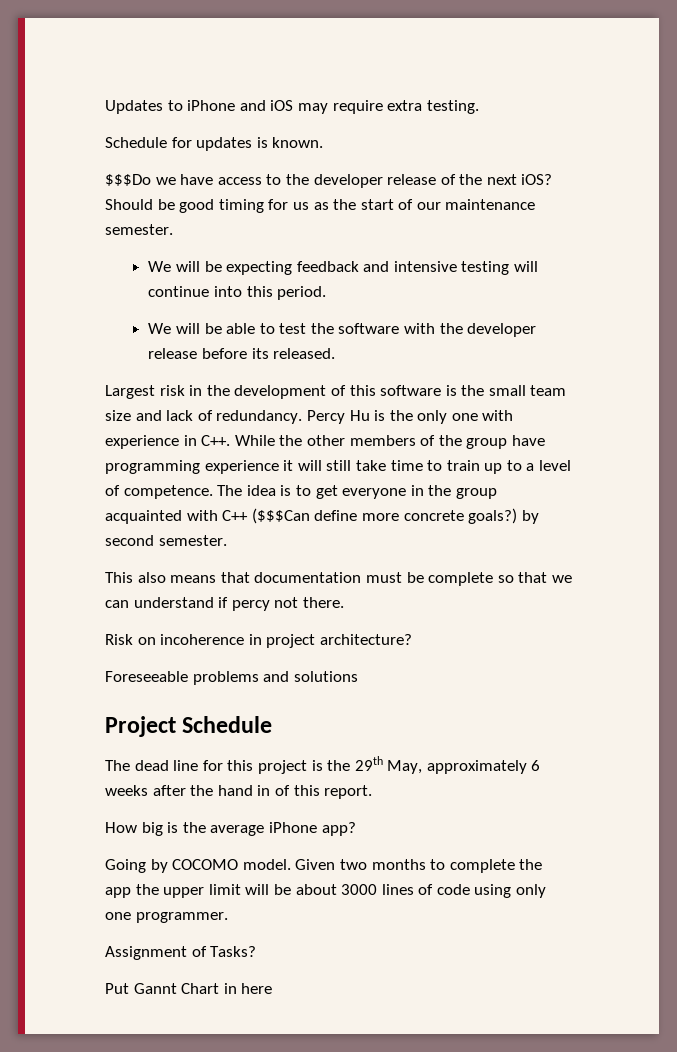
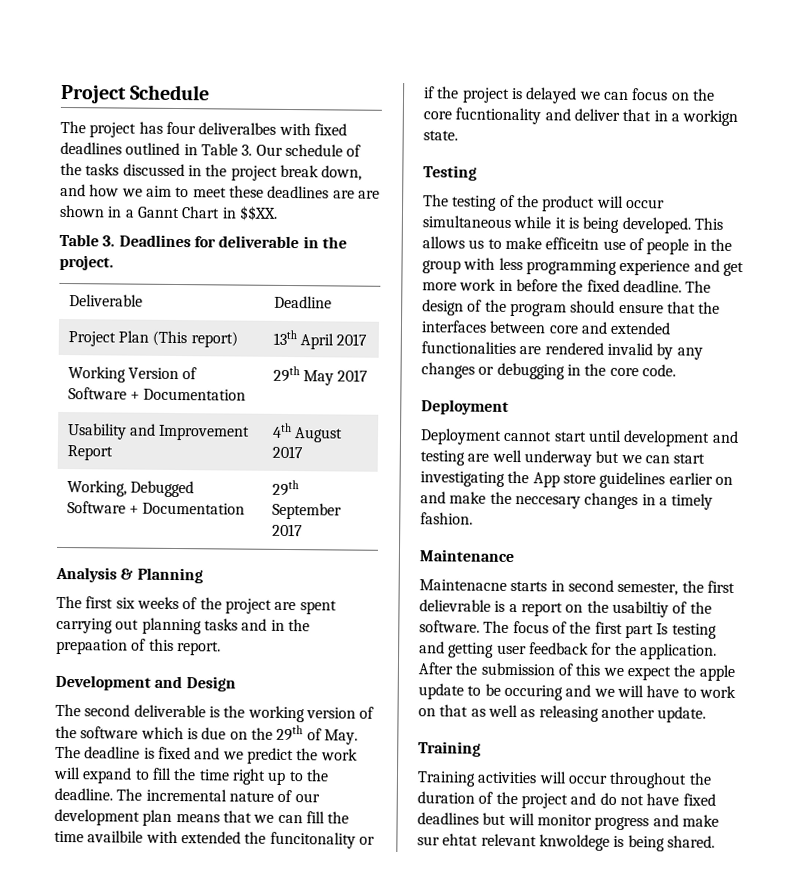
[105,100,479,114] [105,137,324,151] [105,174,553,188] [105,199,536,213] [105,224,173,235] [148,261,539,275] [148,286,327,300] [148,323,537,337] [148,348,336,359] [105,385,567,399] [105,410,514,424] [105,435,545,449] [105,460,572,474] [105,485,497,499] [105,508,539,524] [105,535,227,546] [105,572,572,586] [105,597,344,611] [105,634,412,648] [105,671,358,685] [105,716,273,737] [105,756,541,774] [105,785,373,799] [105,822,356,836] [105,859,543,873] [105,884,547,898] [105,912,228,923] [105,946,257,960] [105,983,273,994] Updates to iPhone and iOS may require extra testing. // Schedule for updates is known. // $$$Do we have access to the developer release of the next iOS? Should be good timing for us as the start of our maintenance semester. // We will be expecting feedback and intensive testing will continue into this period. // We will be able to test the software with the developer release before its released. // Largest risk in the development of this software is the small team size and lack of redundancy. Percy Hu is the only one with experience in C++. While the other members of the group have programming experience it will still take time to train up to a level of competence. The idea is to get everyone in the group acquainted with C++ ($$$Can define more concrete goals?) by second semester. // This also means that documentation must be complete so that we can understand if percy not there. // Risk on incoherence in project architecture? // Foreseeable problems and solutions // Project Schedule // The dead line for this project is the 29th May, approximately 6 weeks after the hand in of this report. // How big is the average iPhone app? // Going by COCOMO model. Given two months to complete the app the upper limit will be about 3000 lines of code using only one programmer. // Assignment of Tasks? // Put Gannt Chart in here -> [60,84,211,104] [60,120,347,138] [60,141,362,157] [60,162,363,181] [60,183,380,199] [59,204,278,221] [59,233,347,249] [59,254,114,271] [68,294,143,307] [273,295,332,309] [67,330,238,348] [272,329,368,350] [67,366,198,383] [67,387,247,401] [272,365,369,386] [66,423,251,441] [66,445,113,461] [271,422,344,443] [271,445,303,459] [66,480,195,498] [66,501,246,515] [271,479,299,497] [271,502,342,520] [271,523,303,537] [55,566,203,584] [56,595,337,615] [56,617,310,635] [56,638,221,656] [55,674,236,692] [55,703,375,723] [55,724,358,745] [55,745,358,765] [53,766,329,785] [54,787,320,803] [54,808,350,826] [54,830,375,849] [424,86,715,104] [423,107,739,127] [423,130,458,141] [423,165,477,181] [423,194,665,212] [422,215,723,234] [422,236,732,255] [422,257,744,277] [422,278,712,293] [422,299,721,317] [421,320,672,335] [421,341,703,360] [421,362,676,380] [421,399,509,415] [420,428,739,447] [420,449,706,467] [420,470,733,489] [420,491,714,510] [420,512,473,525] [419,549,514,563] [419,579,735,596] [419,599,712,618] [419,620,717,639] [419,641,717,660] [418,662,735,681] [418,683,736,701] [418,704,707,723] [418,741,481,757] [417,771,712,789] [417,791,716,809] [417,812,719,831] [417,833,715,852] Project Schedule // The project has four deliveralbes with fixed deadlines outlined in Table 3. Our schedule of the tasks discussed in the project break down, and how we aim to meet these deadlines are are shown in a Gannt Chart in $$XX. // Table 3. Deadlines for deliverable in the project. // Deliverable | Deadline // Project Plan (This report) | 13th April 2017 // Working Version of Software + Documentation | 29th May 2017 // Usability and Improvement Report | 4th August 2017 // Working, Debugged Software + Documentation | 29th September 2017 // Analysis & Planning // The first six weeks of the project are spent carrying out planning tasks and in the prepaation of this report. // Development and Design // The second deliverable is the working version of the software which is due on the 29th of May. The deadline is fixed and we predict the work will expand to fill the time right up to the deadline. The incremental nature of our development plan means that we can fill the time availbile with extended the funcitonality or if the project is delayed we can focus on the core fucntionality and deliver that in a workign state. // Testing // The testing of the product will occur simultaneous while it is being developed. This allows us to make efficeitn use of people in the group with less programming experience and get more work in before the fixed deadline. The design of the program should ensure that the interfaces between core and extended functionalities are rendered invalid by any changes or debugging in the core code. // Deployment // Deployment cannot start until development and testing are well underway but we can start investigating the App store guidelines earlier on and make the neccesary changes in a timely fashion. // Maintenance // Maintenacne starts in second semester, the first delievrable is a report on the usabiltiy of the software. The focus of the first part Is testing and getting user feedback for the application. After the submission of this we expect the apple update to be occuring and we will have to work on that as well as releasing another update. // Training // Training activities will occur throughout the duration of the project and do not have fixed deadlines but will monitor progress and make sur ehtat relevant knwoldege is being shared.

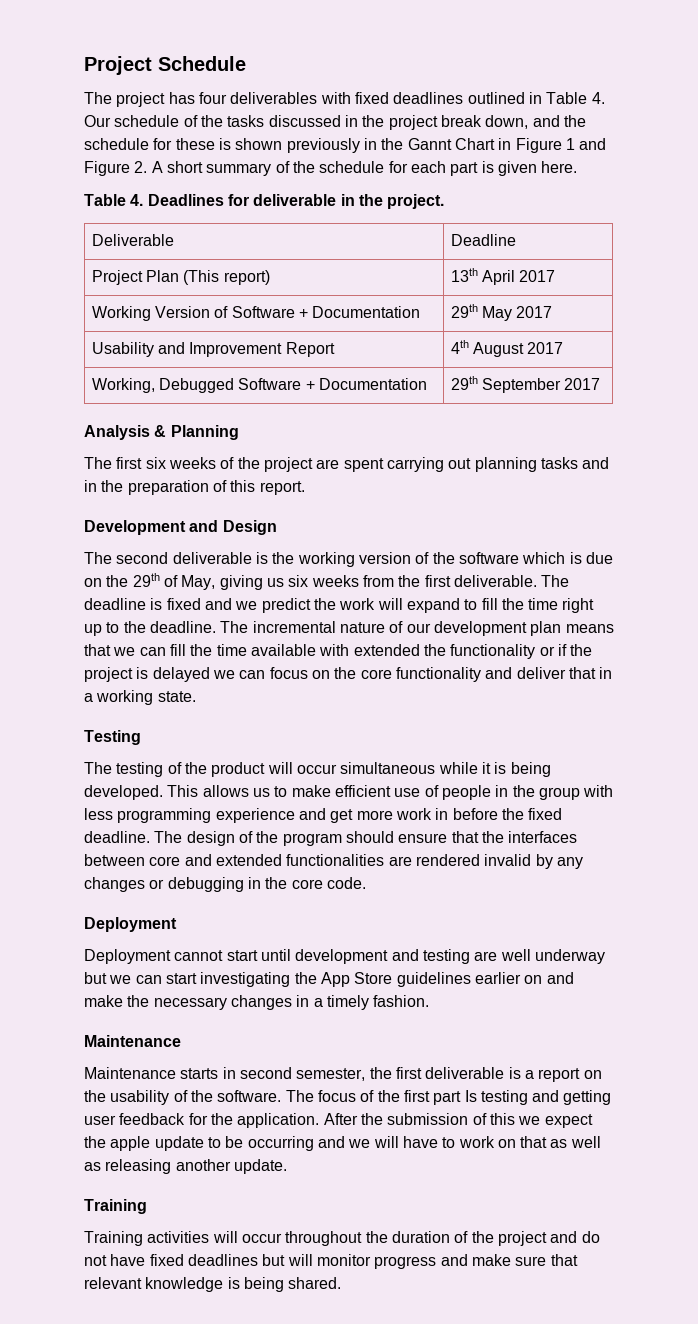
[198,122,277,135] deliveralbes -> [230,92,318,104] deliverables
[241,144,253,156] 3. -> [591,92,605,104] 4.
[89,184,380,199] [59,204,278,221] [59,233,116,247] how we aim to meet these deadlines are are shown in a Gannt Chart in $$XX. // Table 3. -> [563,115,586,127] [84,138,607,153] [84,161,578,176] [84,194,144,206] the schedule for these is shown previously in the Gannt Chart in Figure 1 and Figure 2. A short summary of the schedule for each part is given here. // Table 4.
[56,638,128,655] prepaation -> [127,480,209,495] preparation
[323,729,358,745] May. -> [181,575,537,590] May, giving us six weeks from the first deliverable.
[87,830,144,843] availbile -> [250,644,316,656] available
[269,831,356,849] funcitonality -> [450,644,536,659] functionality
[455,107,542,125] fucntionality -> [395,667,481,682] functionality
[682,109,739,127] workign -> [96,690,154,705] working
[545,237,600,250] efficeitn -> [334,785,391,797] efficient
[562,473,596,484] store -> [354,972,393,984] Store
[514,496,581,509] neccesary -> [153,997,227,1010] necessary
[419,579,507,591] Maintenacne -> [84,1067,176,1079] Maintenance
[419,599,491,612] delievrable -> [425,1067,505,1079] deliverable
[611,600,669,618] usabiltiy -> [110,1090,170,1105] usability
[503,684,563,701] occuring -> [247,1136,314,1151] occurring
[417,833,610,851] sur ehtat relevant knwoldege -> [515,1254,578,1266] [84,1277,224,1292] sure that relevant knowledge

